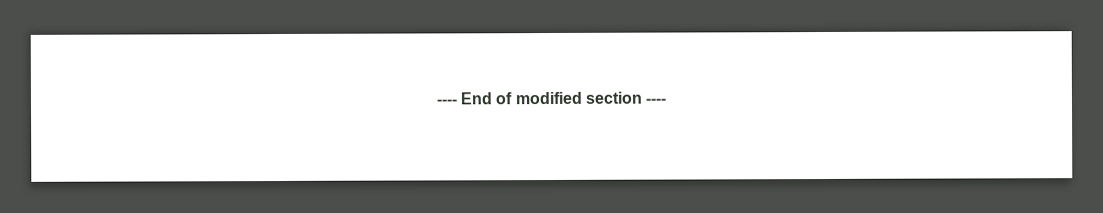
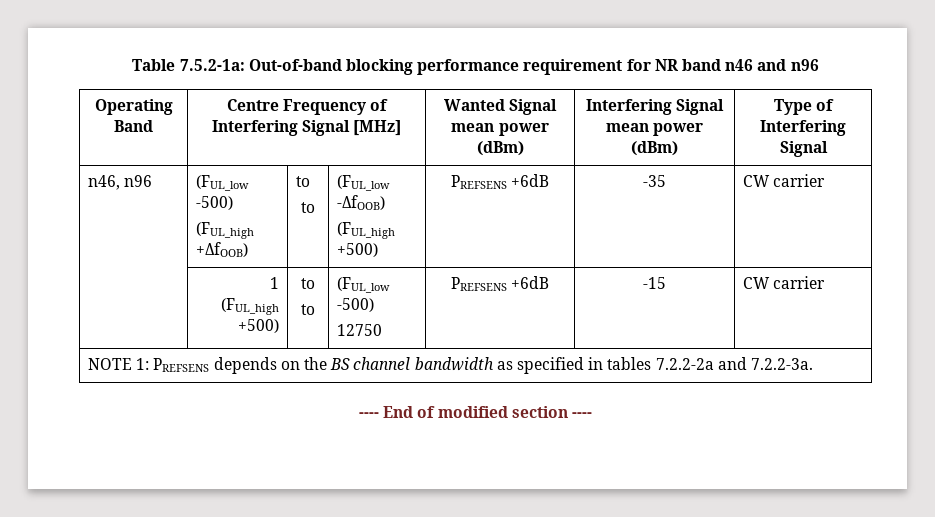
(435, 102) none -> [132,59,819,75] [94,99,173,115] [114,120,153,132] [226,99,389,115] [211,120,402,136] [443,99,558,115] [451,123,549,136] [476,141,524,156] [585,99,725,115] [605,123,704,136] [631,141,678,156] [773,99,835,115] [760,120,846,136] [779,141,828,157] [88,175,153,190] [196,175,250,191] [196,196,234,210] [196,222,255,239] [196,242,249,257] [296,176,311,187] [301,202,315,213] [337,175,391,191] [337,195,386,210] [337,222,396,239] [337,243,379,257] [450,174,550,189] [643,175,666,187] [743,174,826,187] [269,277,279,289] [220,298,279,315] [237,319,279,333] [301,278,315,289] [301,304,315,315] [337,277,391,293] [337,298,375,312] [337,324,383,336] [450,276,550,291] [643,277,666,289] [743,276,826,289] [88,357,813,374] Table 7.5.2-1a: Out-of-band blocking performance requirement for NR band n46 and n96 // Operating Band | Centre Frequency of Interfering Signal [MHz] | Wanted Signal mean power (dBm) | Interfering Signal mean power (dBm) | Type of Interfering Signal // n46, n96 | (FUL_low -500) // (FUL_high +ΔfOOB) | to // to | (FUL_low -ΔfOOB) // (FUL_high +500) | PREFSENS +6dB | -35 | CW carrier // | 1 // (FUL_high +500) | to // to | (FUL_low -500) // 12750 | PREFSENS +6dB | -15 | CW carrier // NOTE 1: PREFSENS depends on the BS channel bandwidth as specified in tables 7.2.2-2a and 7.2.2-3a. //

